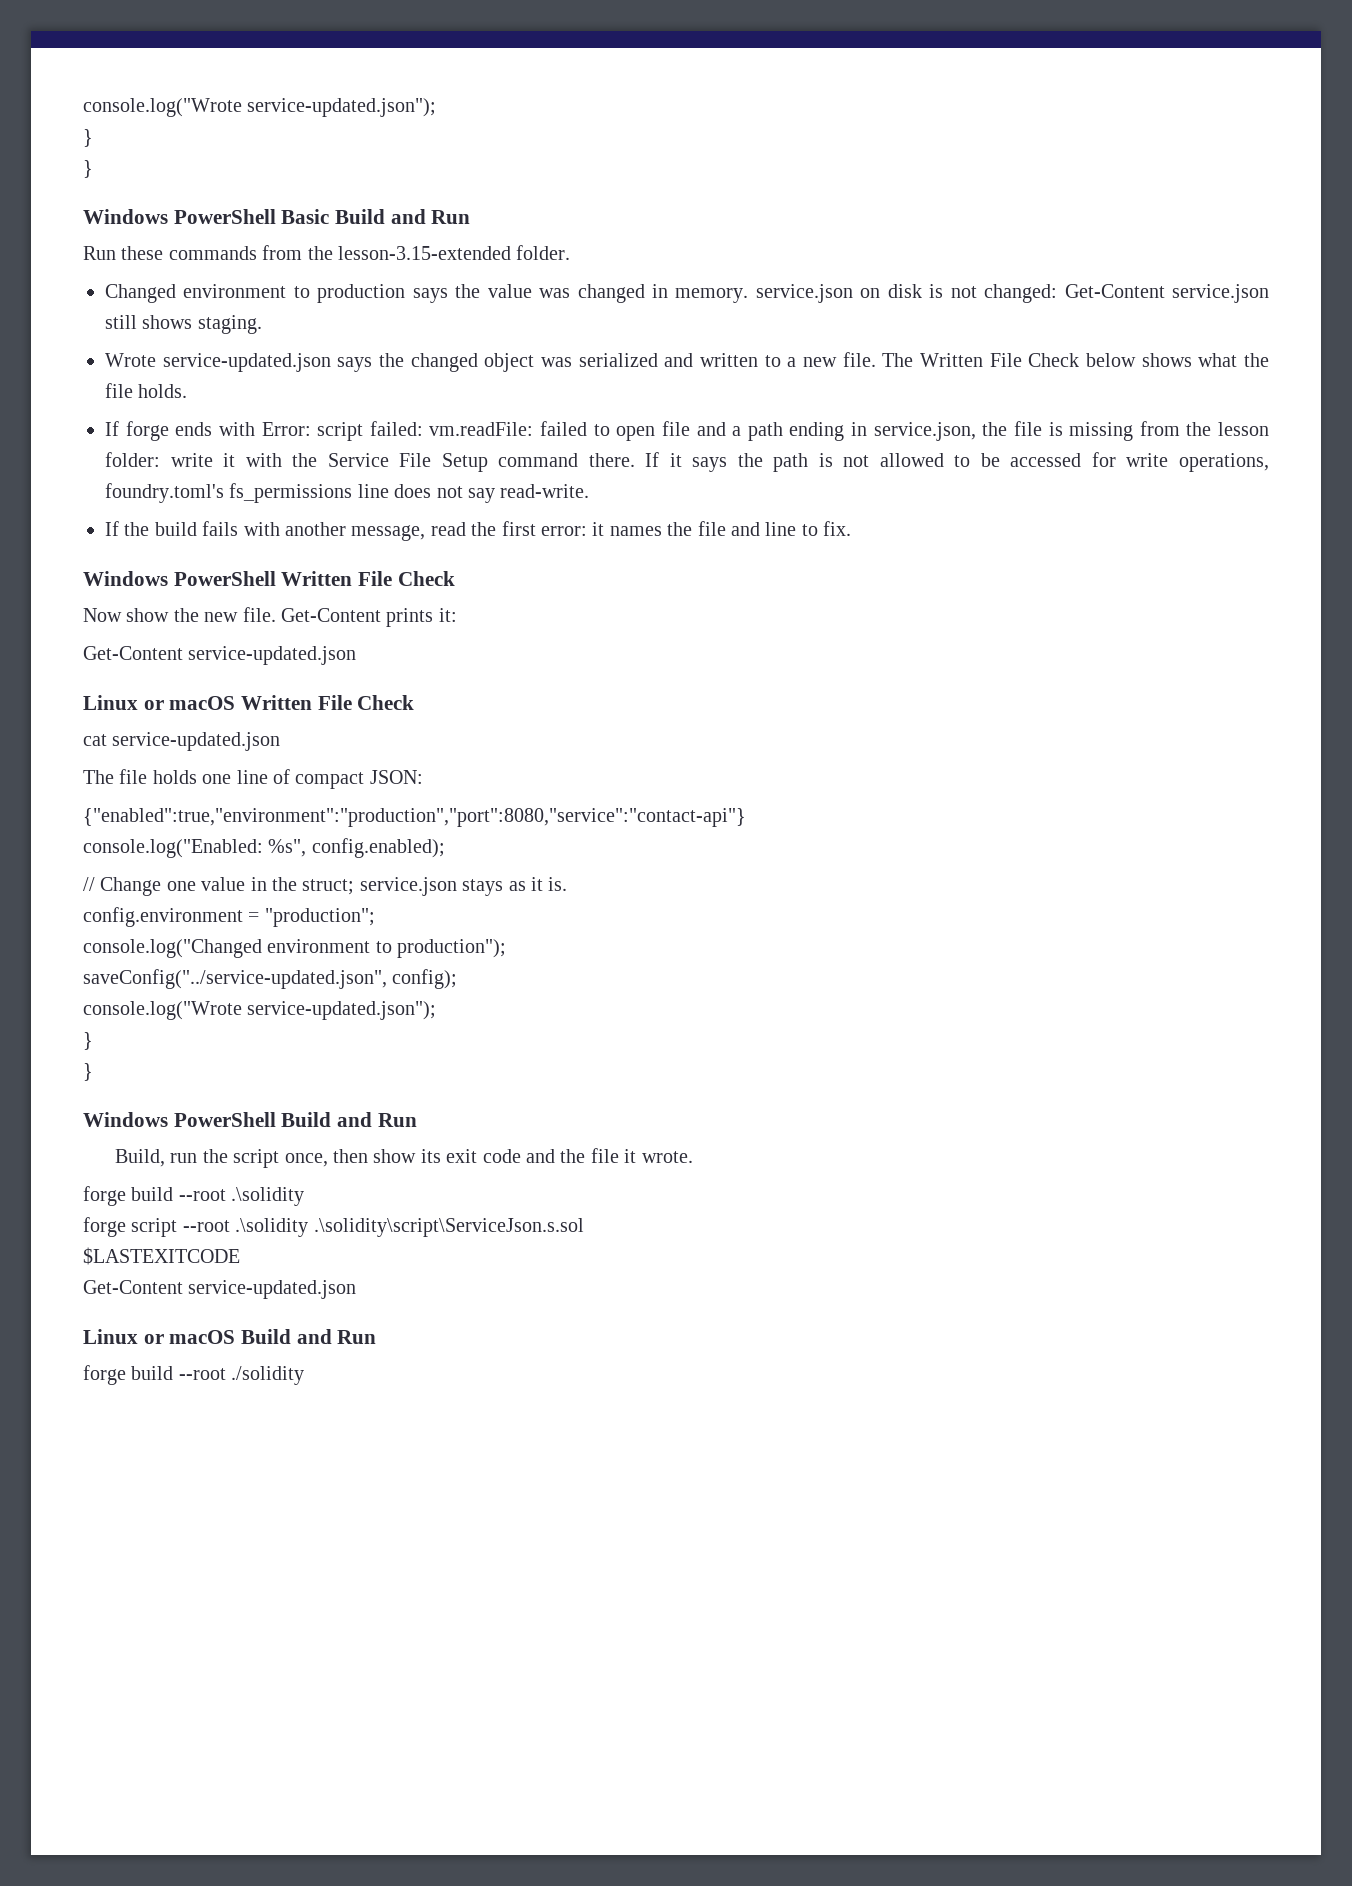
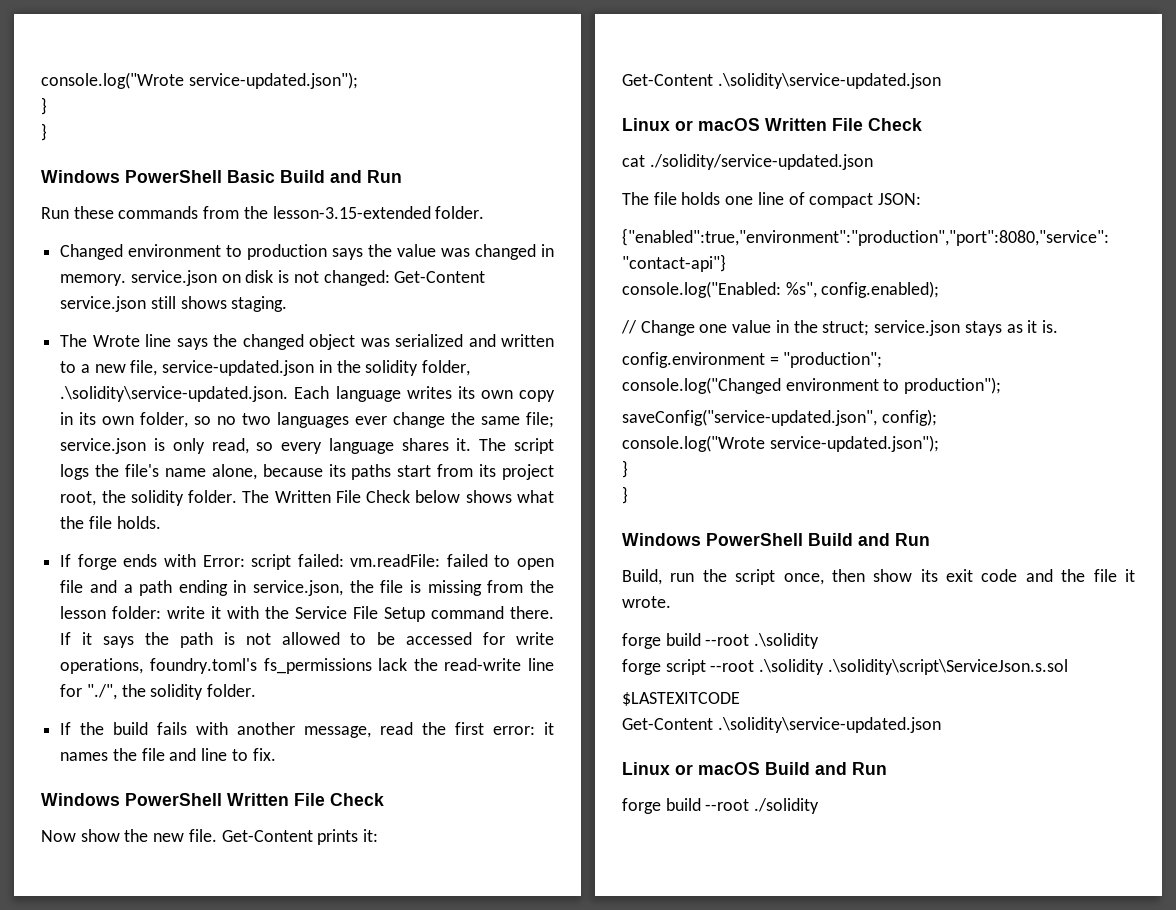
[105,353,331,372] Wrote service-updated.json -> [60,334,172,347] The Wrote line
[842,352,876,367] file. -> [130,360,471,376] [60,386,555,402] [60,412,554,428] [60,438,554,454] [60,464,554,480] [60,490,238,506] file, service-updated.json in the solidity folder, .\solidity\service-updated.json. Each language writes its own copy in its own folder, so no two languages ever change the same file; service.json is only read, so every language shares it. The script logs the file's name alone, because its paths start from its project root, the solidity folder.
[357,484,590,503] line does not say read-write. -> [378,658,554,671] [60,684,257,700] lack the read-write line for "./", the solidity folder.
[188,646,357,665] service-updated.json -> [717,73,941,89] .\solidity\service-updated.json
[112,732,281,751] service-updated.json -> [649,154,873,170] ./solidity/service-updated.json
[83,969,387,989] saveConfig("../service-updated.json", -> [622,409,877,426] saveConfig("service-updated.json",
[188,1280,357,1299] service-updated.json -> [717,717,941,733] .\solidity\service-updated.json

